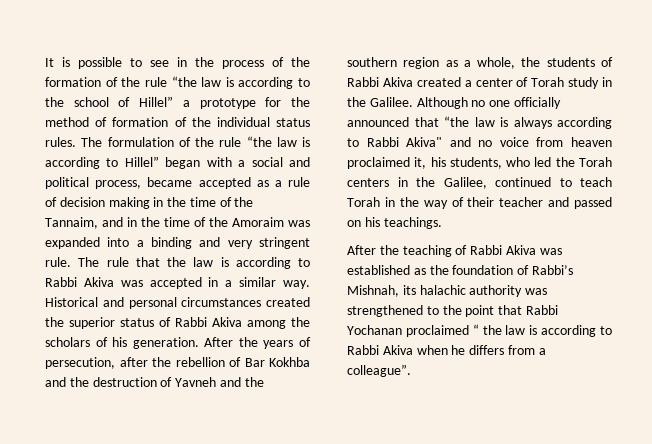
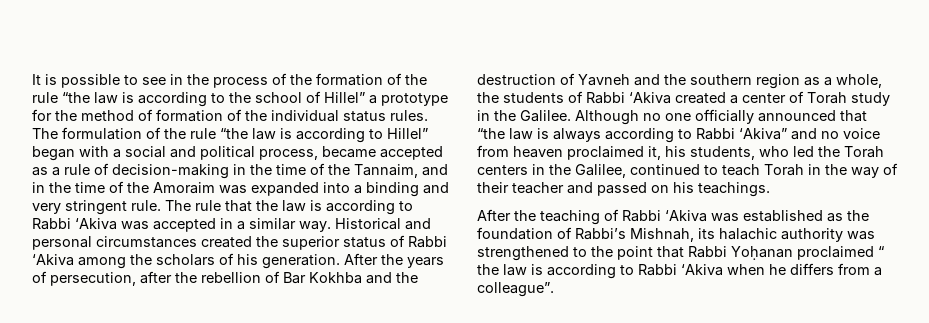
[59,197,150,209] decision making -> [112,164,229,179] decision-making
[83,277,114,287] Akiva -> [75,218,117,230] ‘Akiva
[212,317,242,327] Akiva -> [32,254,74,266] ‘Akiva
[382,77,413,87] Akiva -> [629,92,671,104] ‘Akiva
[406,137,443,147] Akiva" -> [739,128,787,140] ‘Akiva”
[505,245,536,255] Akiva -> [665,210,707,222] ‘Akiva
[347,325,402,335] Yochanan -> [731,246,793,260] Yoḥanan
[382,345,413,355] Akiva -> [681,264,723,276] ‘Akiva

